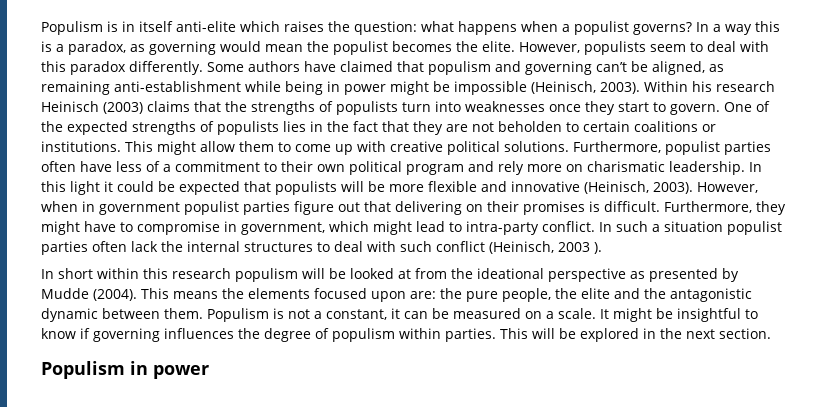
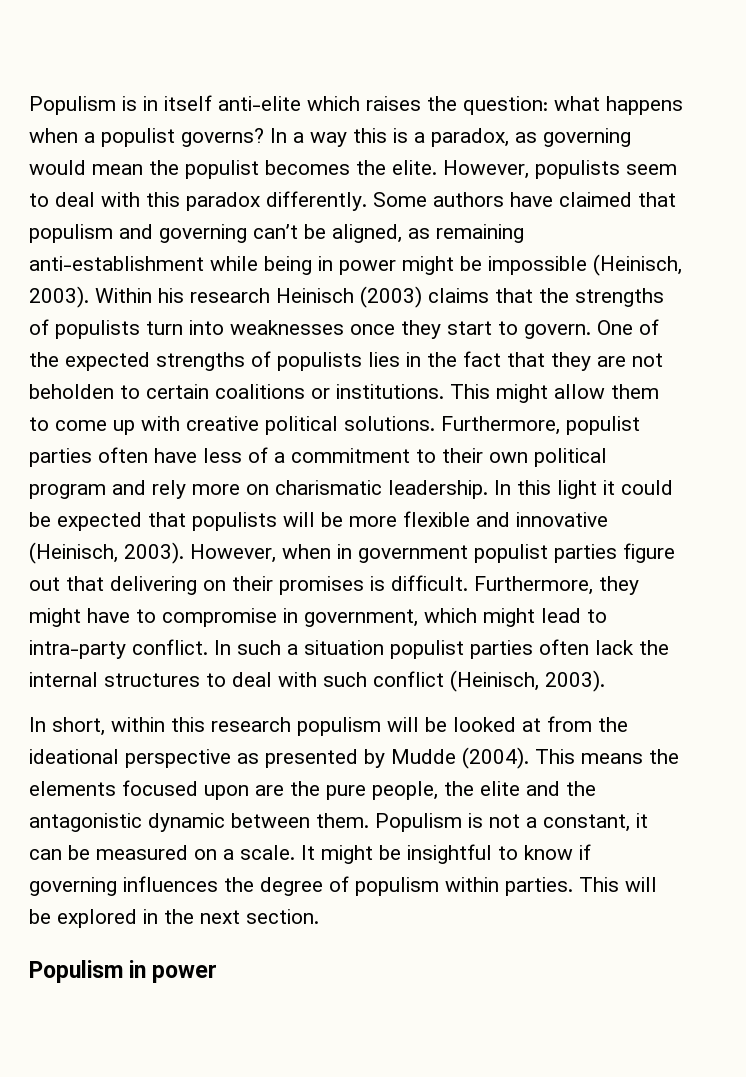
[558,242,602,254] [41,268,93,279] 2003 ). // In short -> [545,670,605,692] [29,717,105,736] 2003). // In short,
[410,291,436,299] are: -> [255,785,284,796] are

